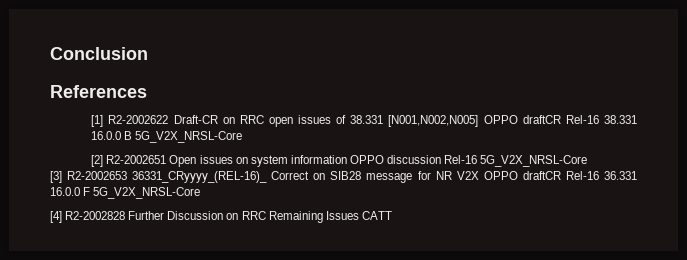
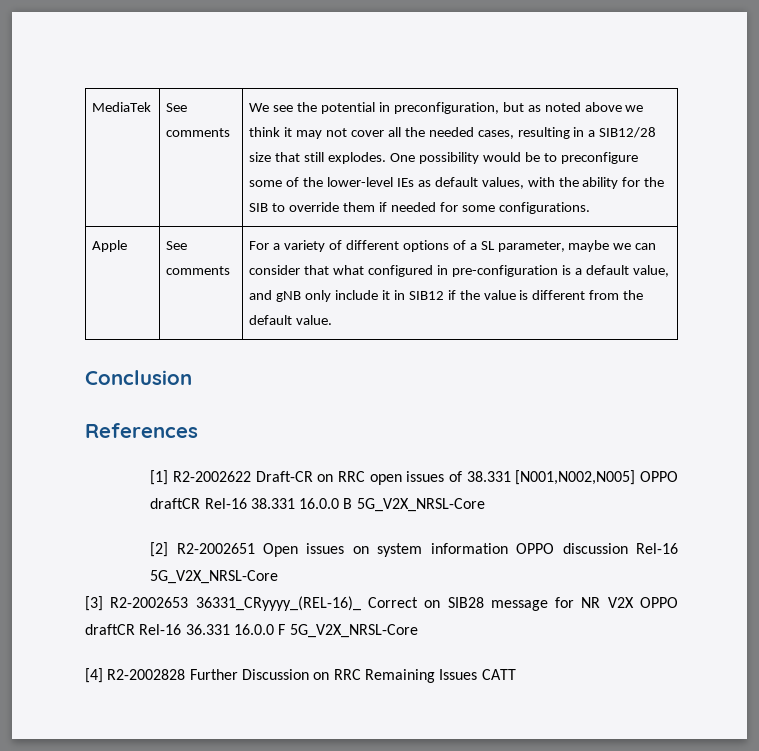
(50, 53) none -> [92,102,152,112] [166,103,188,112] [166,128,231,137] [249,102,644,114] [249,127,657,139] [249,152,638,164] [249,177,665,189] [249,202,590,214] [92,240,128,252] [166,241,188,250] [166,266,231,275] [249,240,657,252] [249,265,669,277] [249,290,644,302] [249,315,333,325] MediaTek | See comments | We see the potential in preconfiguration, but as noted above we think it may not cover all the needed cases, resulting in a SIB12/28 size that still explodes. One possibility would be to preconfigure some of the lower-level IEs as default values, with the ability for the SIB to override them if needed for some configurations. // Apple | See comments | For a variety of different options of a SL parameter, maybe we can consider that what configured in pre-configuration is a default value, and gNB only include it in SIB12 if the value is different from the default value. //

